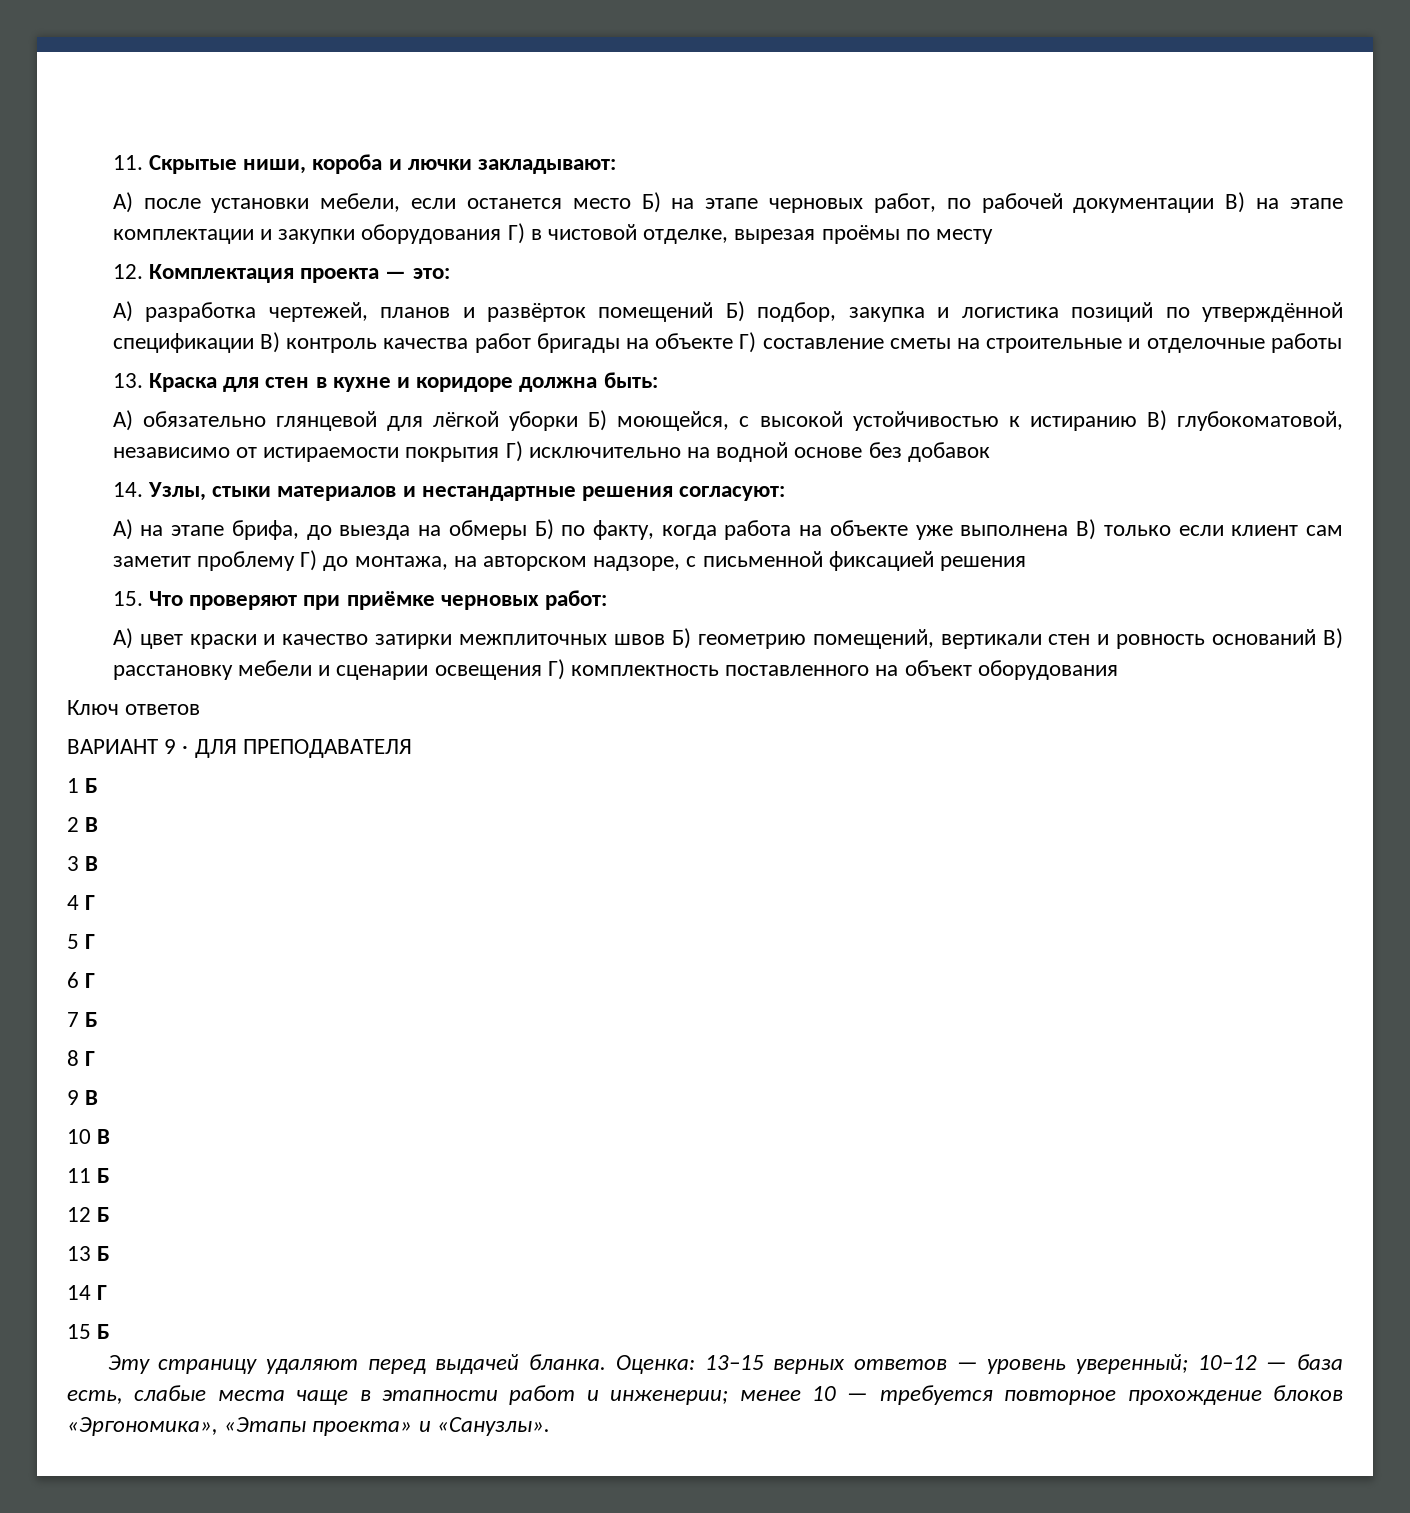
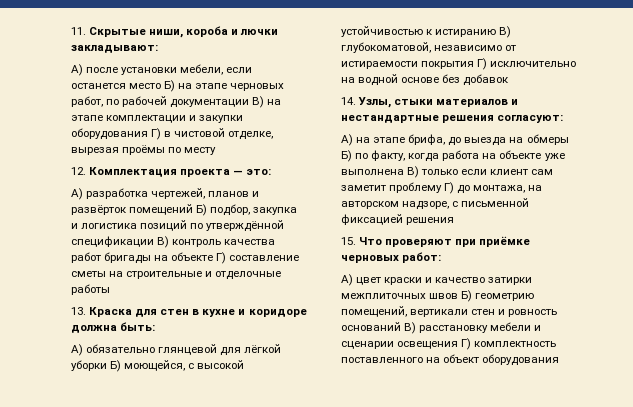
[67,700,201,715] [67,739,412,758] [67,778,99,793] [67,817,99,832] [67,856,99,871] [67,895,96,910] [67,934,96,949] [67,972,96,988] [67,1012,99,1027] [67,1050,96,1066] [67,1090,99,1105] [67,1129,111,1144] [67,1168,111,1183] [67,1207,111,1222] [67,1246,111,1261] [67,1285,108,1300] [67,1324,111,1339] [107,1354,1343,1374] [67,1385,1343,1405] [67,1417,550,1436] // Ключ ответов // ВАРИАНТ 9 · ДЛЯ ПРЕПОДАВАТЕЛЯ // 1 Б // 2 В // 3 В // 4 Г // 5 Г // 6 Г // 7 Б // 8 Г // 9 В // 10 В // 11 Б // 12 Б // 13 Б // 14 Г // 15 Б // Эту страницу удаляют перед выдачей бланка. Оценка: 13–15 верных ответов — уровень уверенный; 10–12 — база есть, слабые места чаще в этапности работ и инженерии; менее 10 — требуется повторное прохождение блоков «Эргономика», «Этапы проекта» и «Санузлы». -> (560, 360) none

